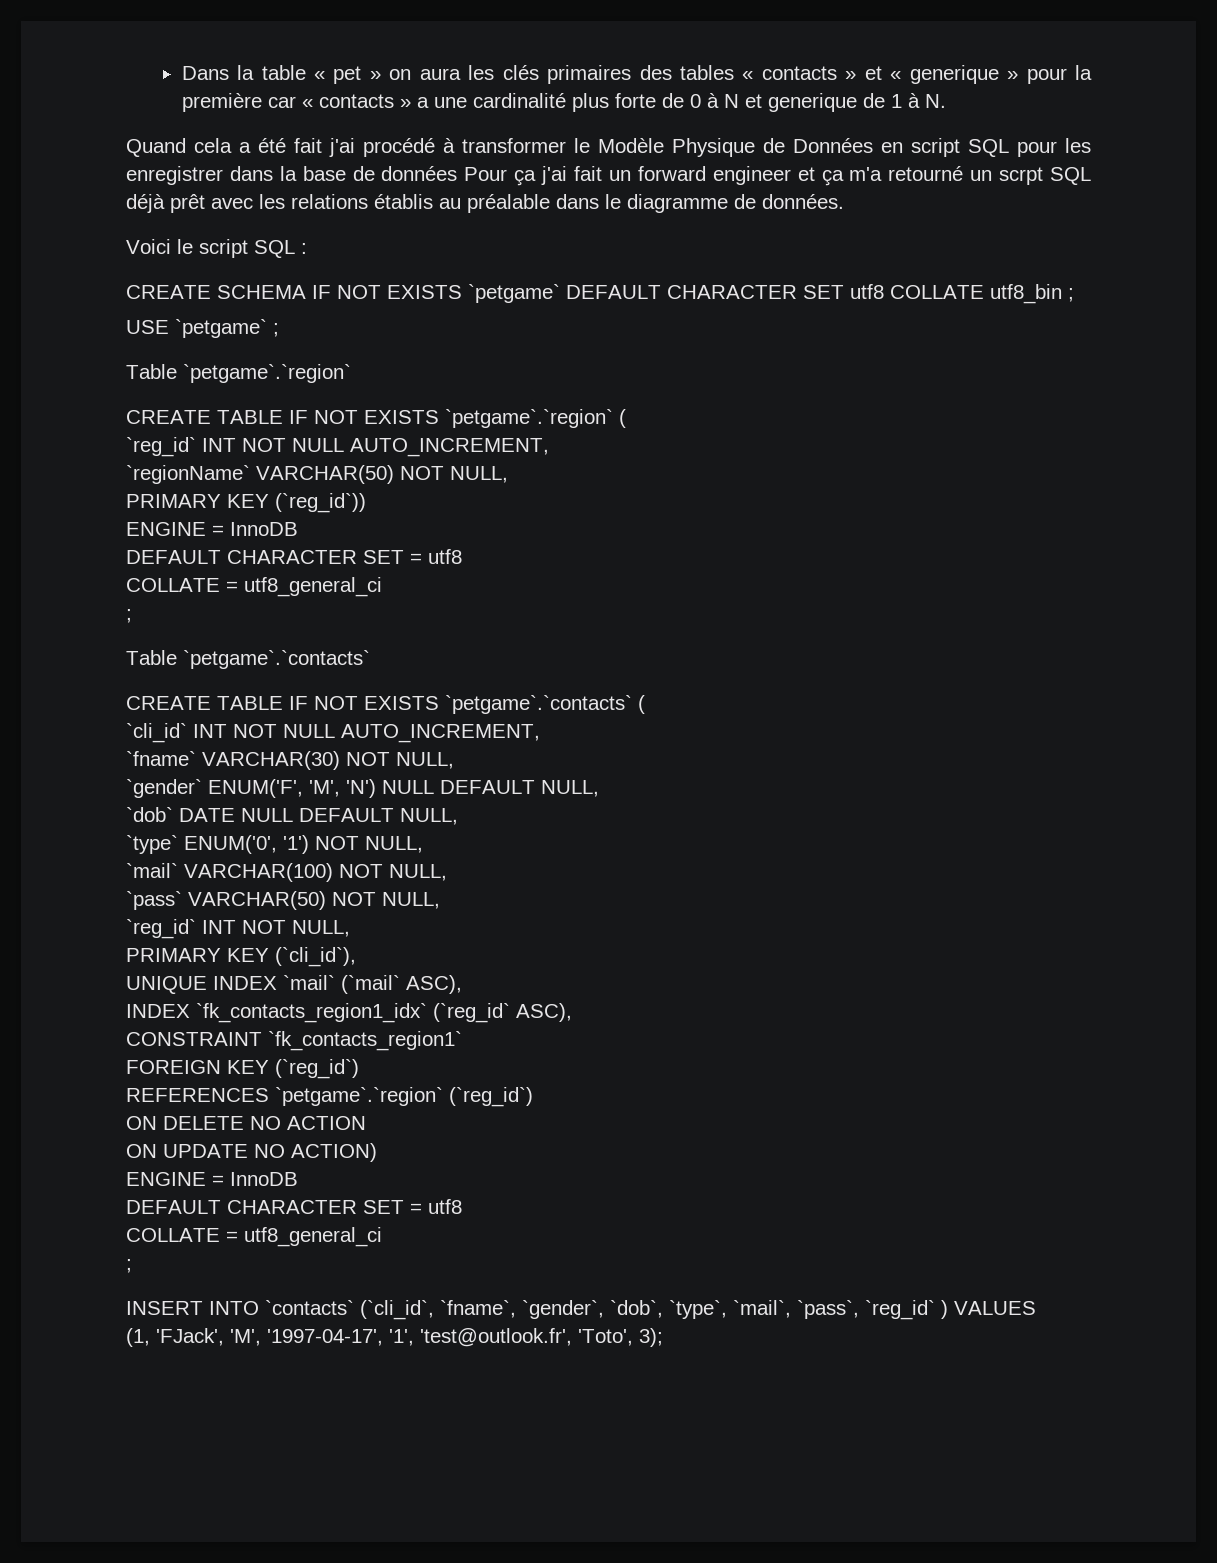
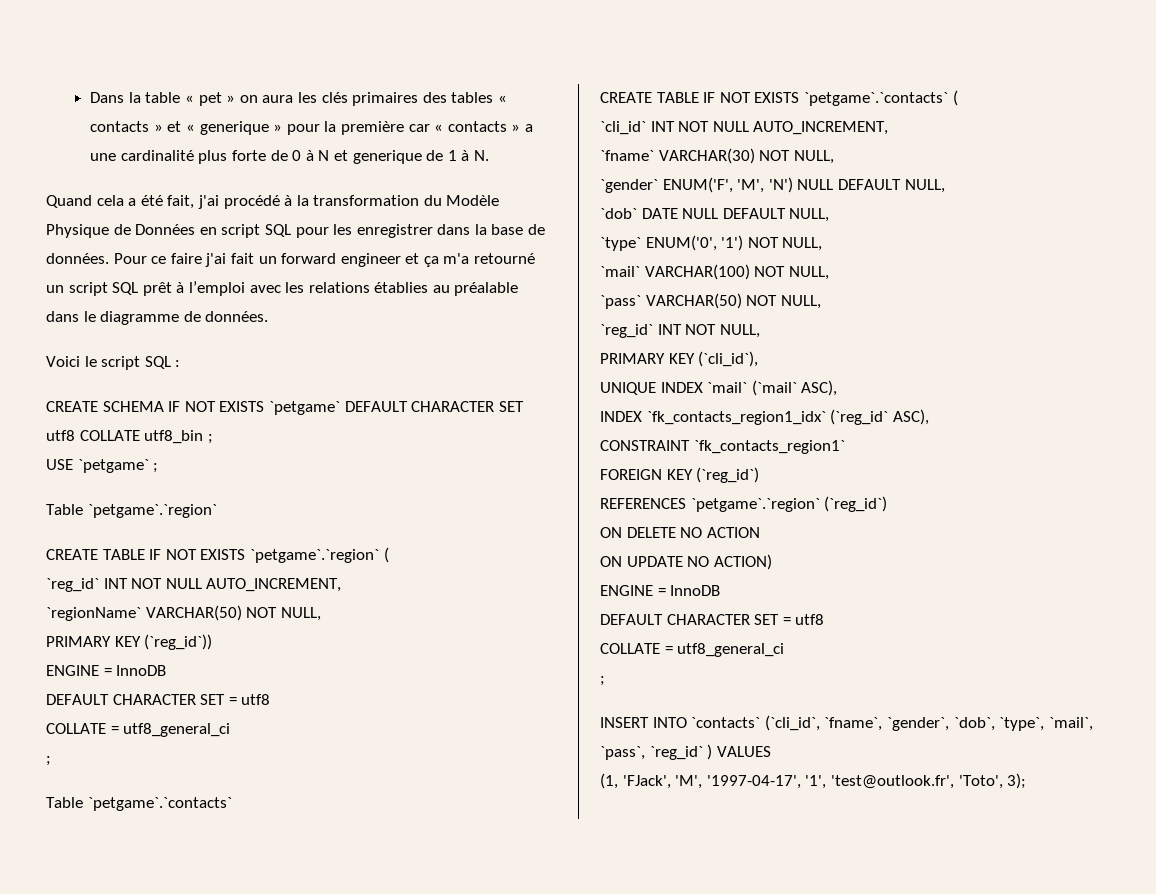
[294,138,322,153] fait -> [167,195,195,209] fait,
[462,138,590,153] transformer le -> [296,195,442,206] la transformation du
[381,166,537,186] données Pour ça -> [46,253,202,264] données. Pour ce faire
[999,167,1092,185] [126,194,205,213] scrpt SQL déjà prêt -> [68,281,245,296] script SQL prêt à l’emploi
[374,194,433,209] établis -> [374,282,429,293] établies

